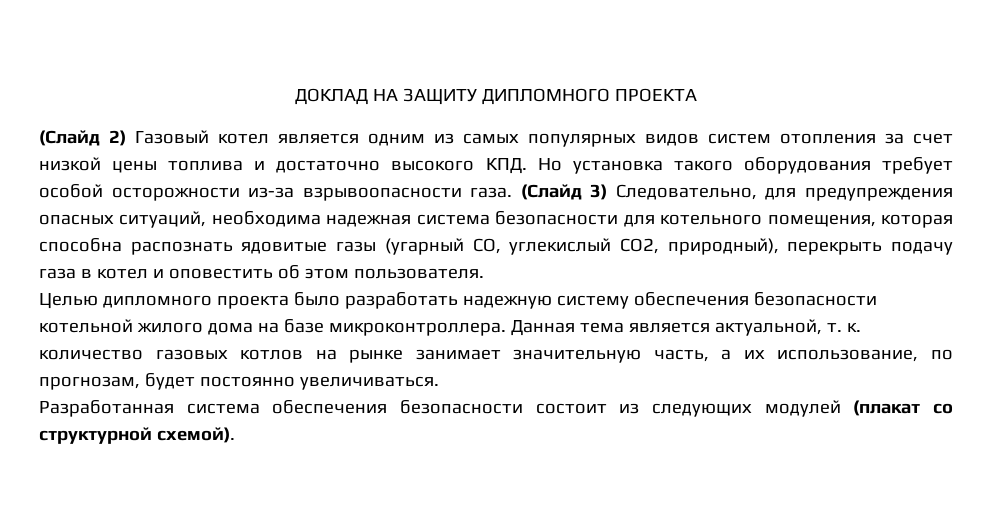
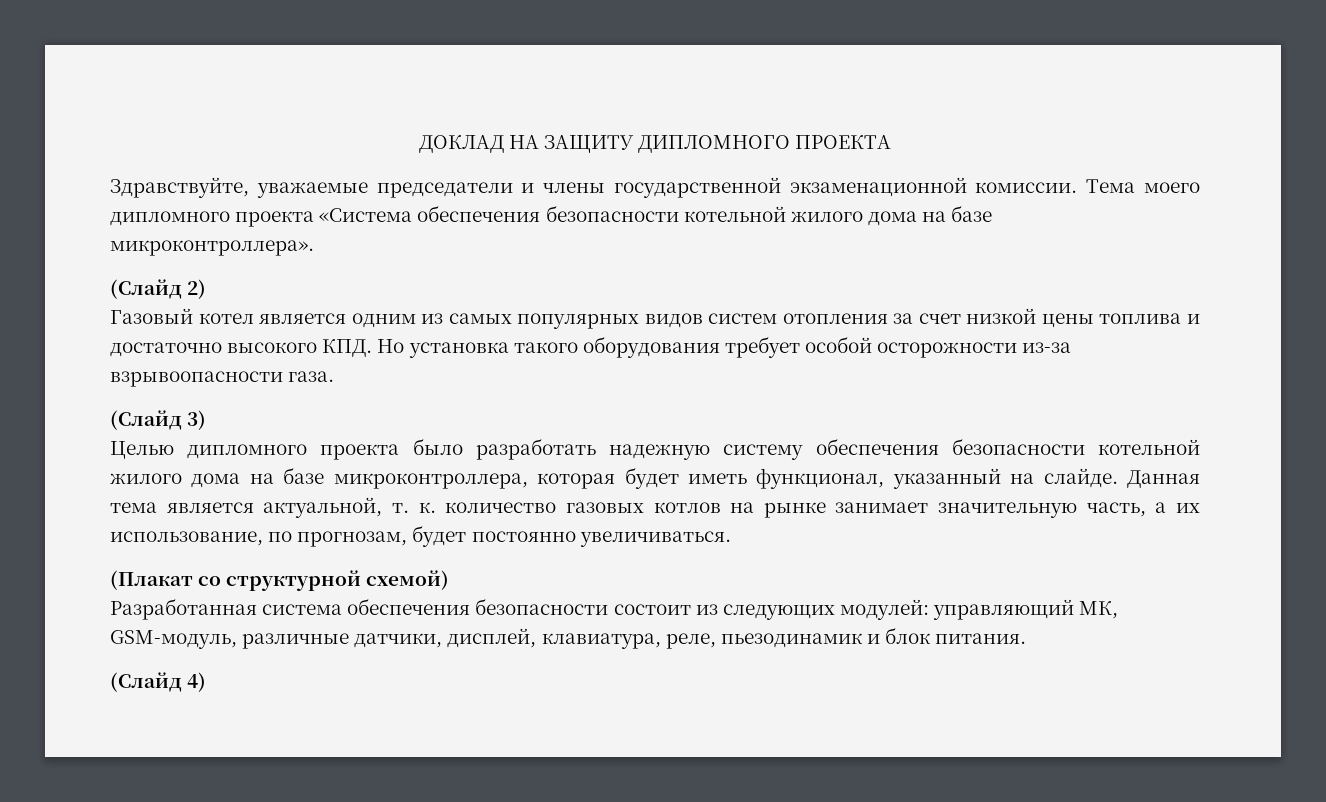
(697, 95) none -> [110,177,1201,198] [110,205,993,227] [110,240,314,256] // Здравствуйте, уважаемые председатели и члены государственной экзаменационной комиссии. Тема моего дипломного проекта «Система обеспечения безопасности котельной жилого дома на базе микроконтроллера».
(126, 138) none -> (207, 289) //
(513, 192) none -> (335, 376) //
[615,184,953,201] [39,211,954,228] [39,238,954,255] [39,265,484,279] Следовательно, для предупреждения опасных ситуаций, необходима надежная система безопасности для котельного помещения, которая способна распознать ядовитые газы (угарный CO, углекислый CO2, природный), перекрыть подачу газа в котел и оповестить об этом пользователя. -> (207, 420) none
[328,322,506,336] микроконтроллера. -> [333,467,1118,489] микроконтроллера, которая будет иметь функционал, указанный на слайде.
(439, 383) none -> [110,570,450,591] // (Плакат со структурной схемой)
[764,400,953,417] [39,427,235,444] модулей (плакат со структурной схемой). -> [839,599,1119,620] [110,627,1027,649] [110,672,207,692] модулей: управляющий МК, GSM-модуль, различные датчики, дисплей, клавиатура, реле, пьезодинамик и блок питания. // (Слайд 4)

